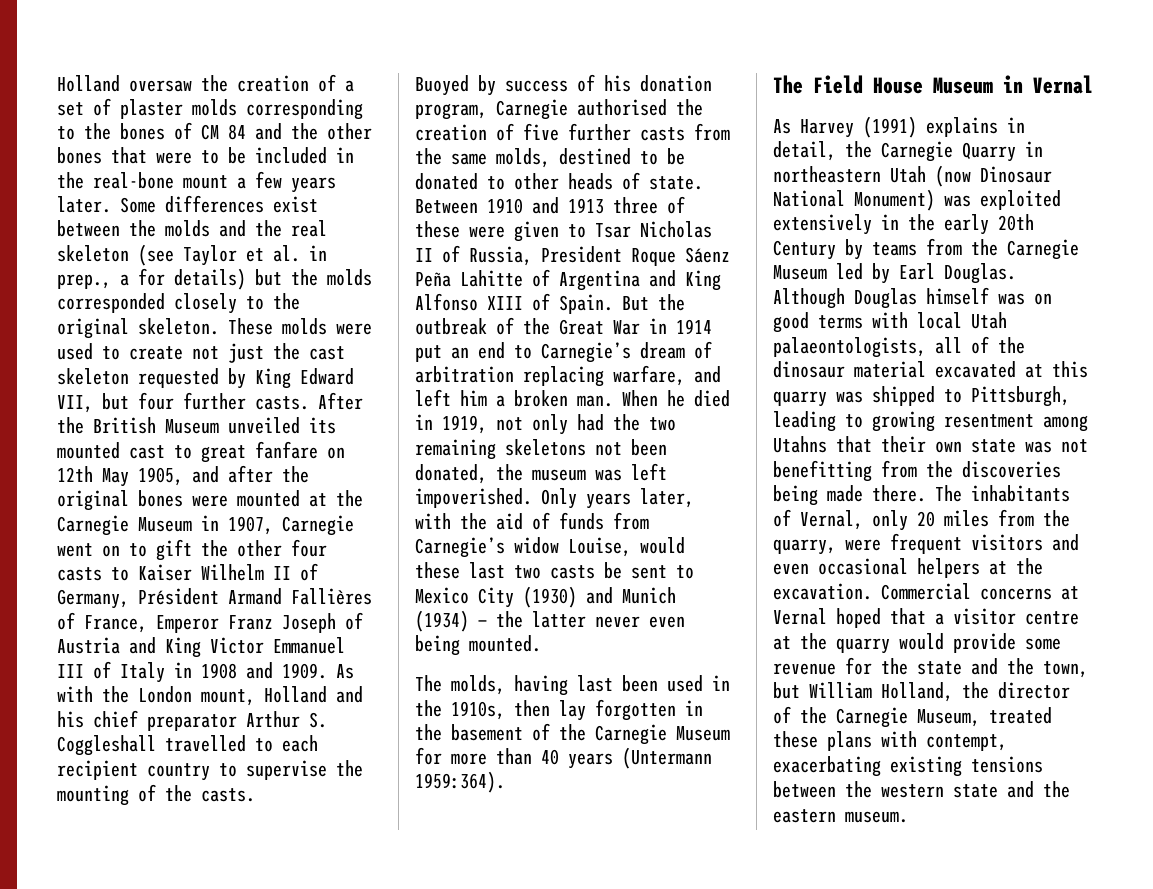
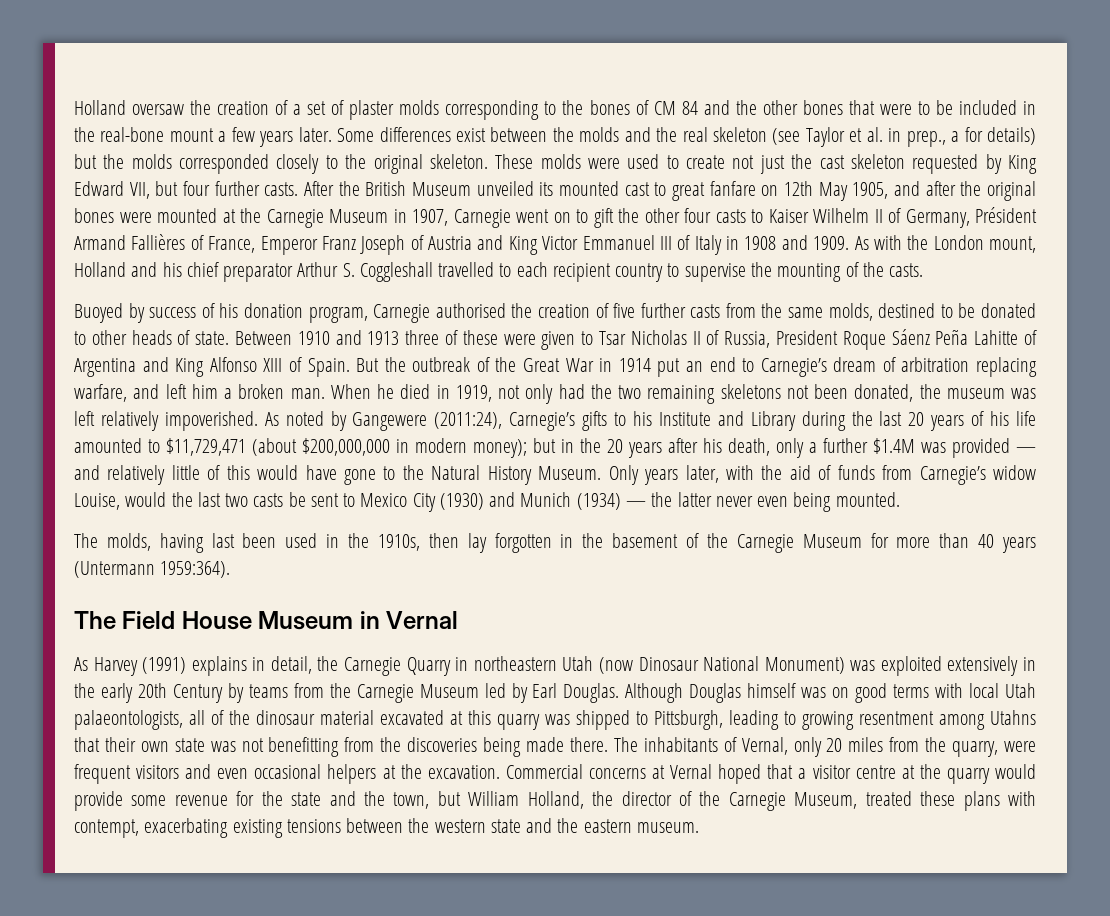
[415,488,532,508] impoverished. -> [100,411,1036,431] [74,438,1036,458] [74,465,602,485] relatively impoverished. As noted by Gangewere (2011:24), Carnegie’s gifts to his Institute and Library during the last 20 years of his life amounted to $11,729,471 (about $200,000,000 in modern money); but in the 20 years after his death, only a further $1.4M was provided — and relatively little of this would have gone to the Natural History Museum.
[415,562,460,579] these -> [171,492,193,507] the

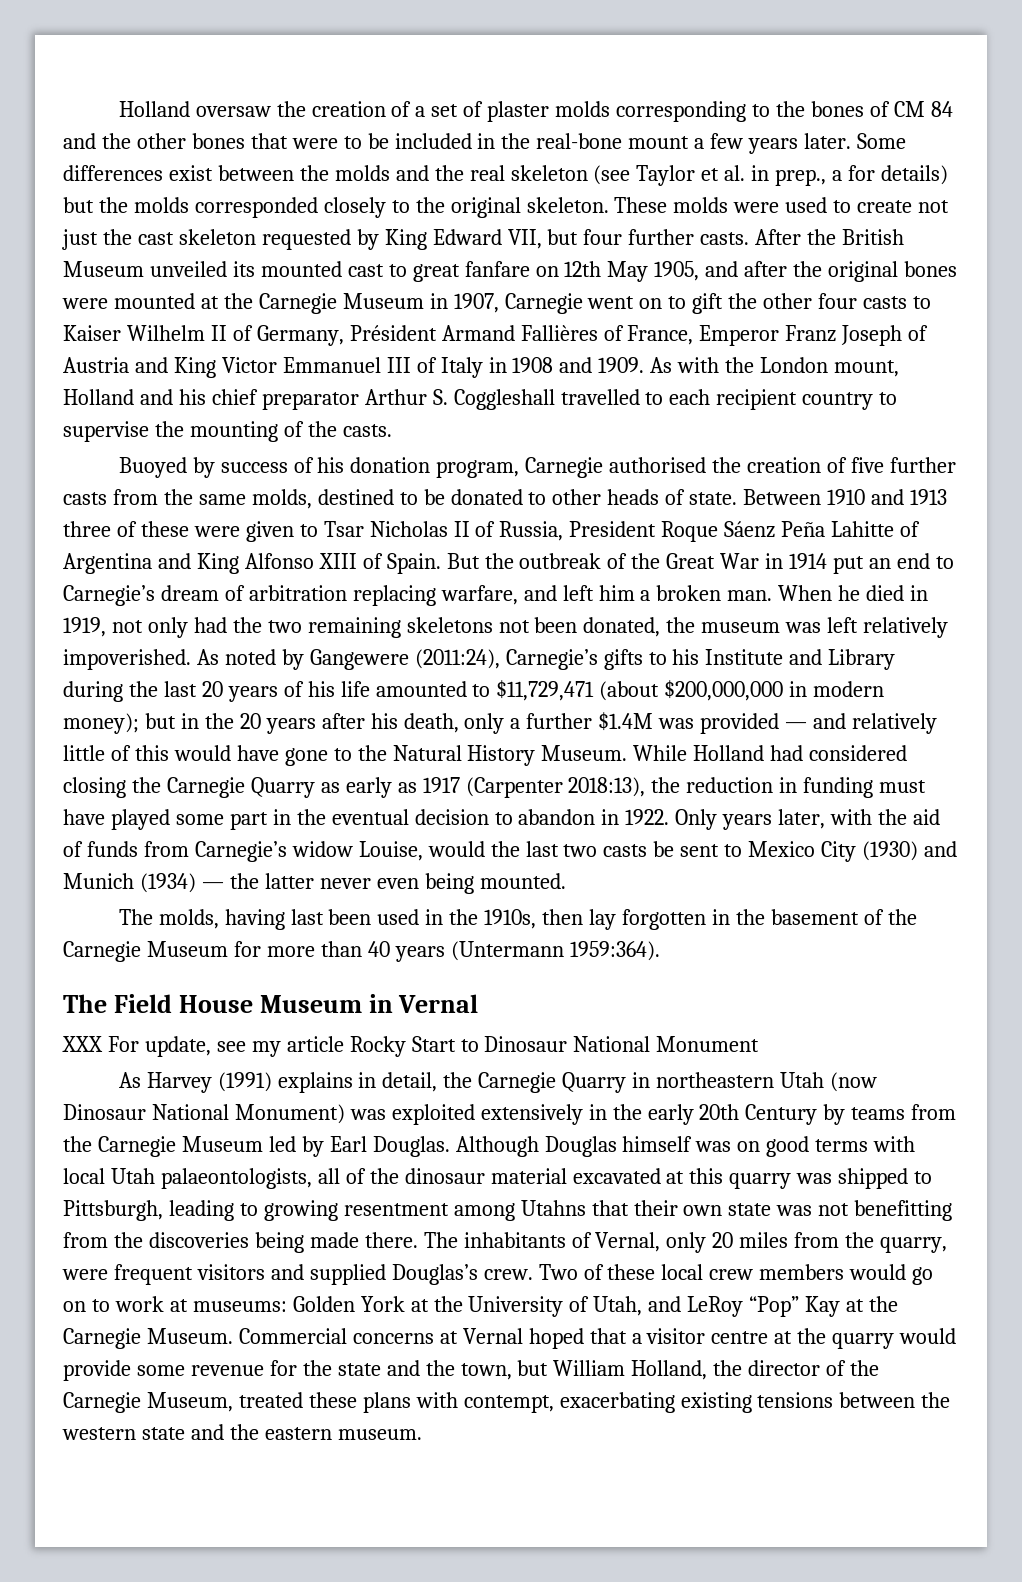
(602, 473) none -> [633,745,908,761] [63,777,927,798] [63,809,670,830] While Holland had considered closing the Carnegie Quarry as early as 1917 (Carpenter 2018:13), the reduction in funding must have played some part in the eventual decision to abandon in 1922.
(459, 620) none -> [62,1036,760,1057] // XXX For update, see my article Rocky Start to Dinosaur National Monument
[217,764,500,784] even occasional helpers at the excavation. -> [309,1264,934,1285] [63,1296,898,1317] [63,1328,233,1349] supplied Douglas’s crew. Two of these local crew members would go on to work at museums: Golden York at the University of Utah, and LeRoy “Pop” Kay at the Carnegie Museum.

